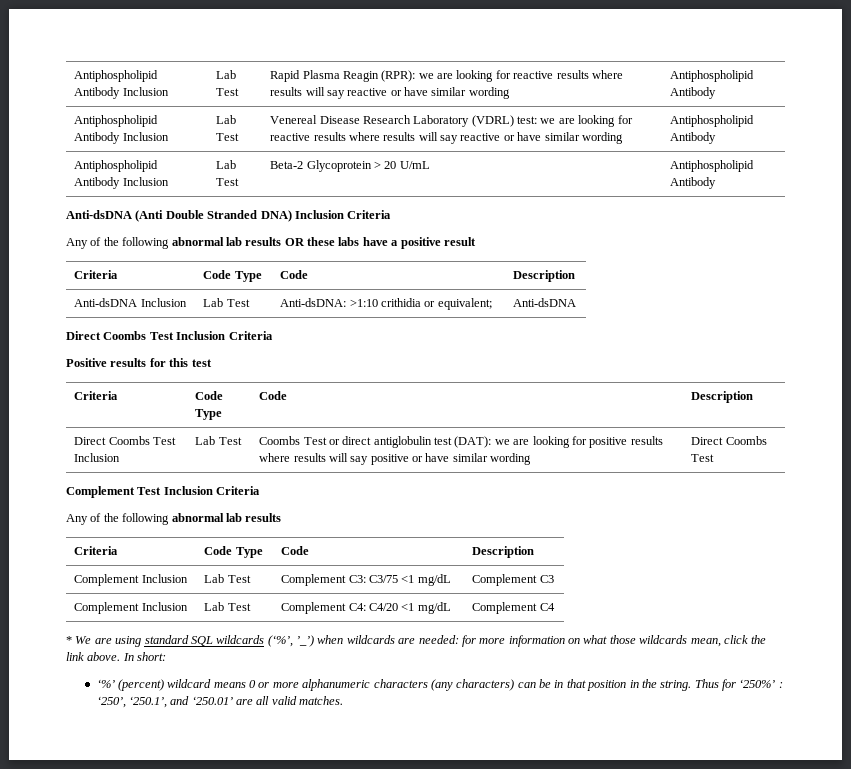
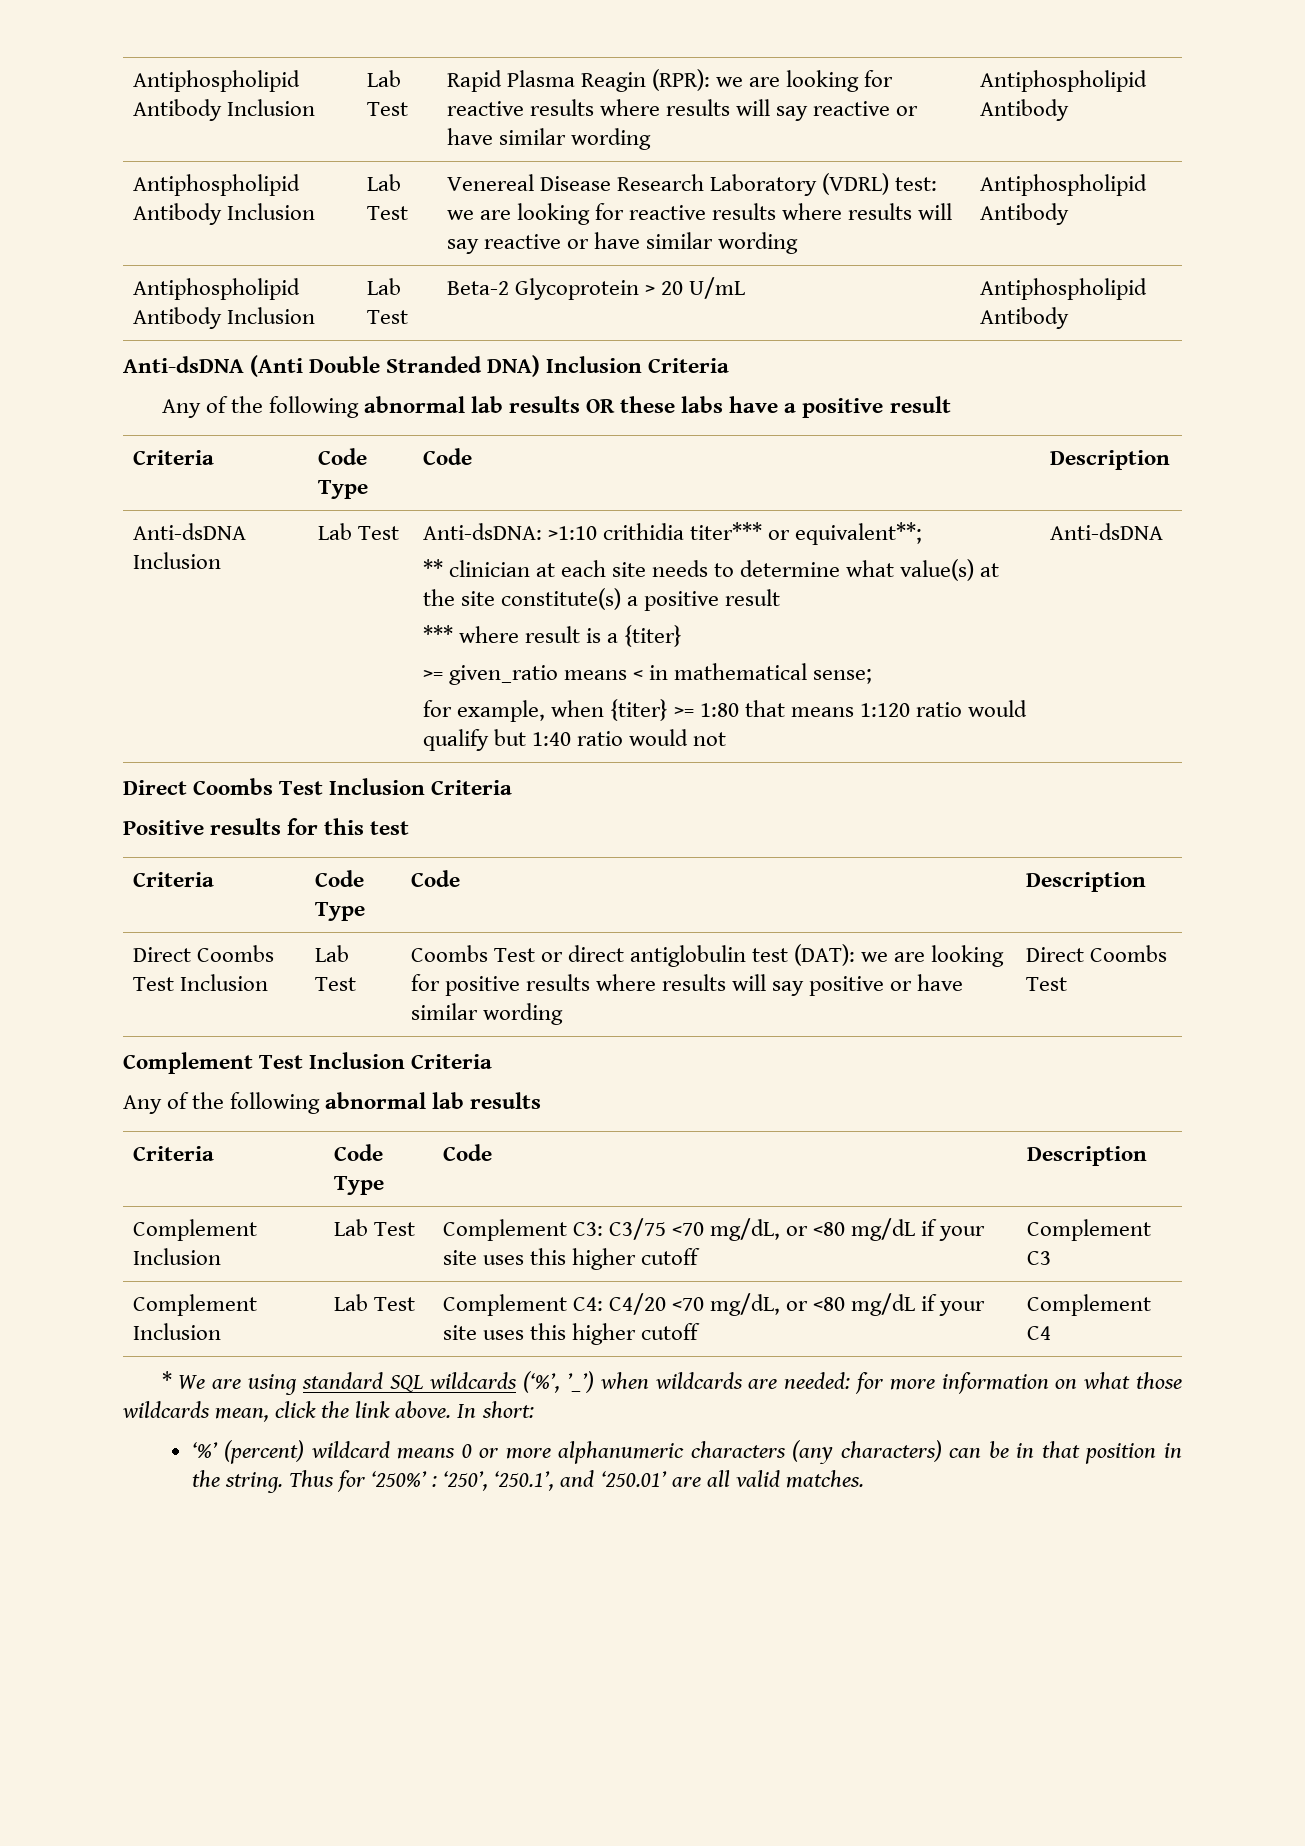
[424,298,492,310] or equivalent; -> [689,522,922,545] [422,559,1000,581] [422,588,780,611] [422,625,682,647] [422,663,873,685] [422,699,1028,722] [422,729,726,751] titer*** or equivalent**; // ** clinician at each site needs to determine what value(s) at the site constitute(s) a positive result // *** where result is a {titer} // >= given_ratio means < in mathematical sense; // for example, when {titer} >= 1:80 that means 1:120 ratio would qualify but 1:40 ratio would not
[401,574,451,586] <1 mg/dL -> [671,1218,986,1241] [442,1248,700,1270] <70 mg/dL, or <80 mg/dL if your site uses this higher cutoff
[401,602,451,614] <1 mg/dL -> [671,1293,986,1316] [442,1323,700,1345] <70 mg/dL, or <80 mg/dL if your site uses this higher cutoff

